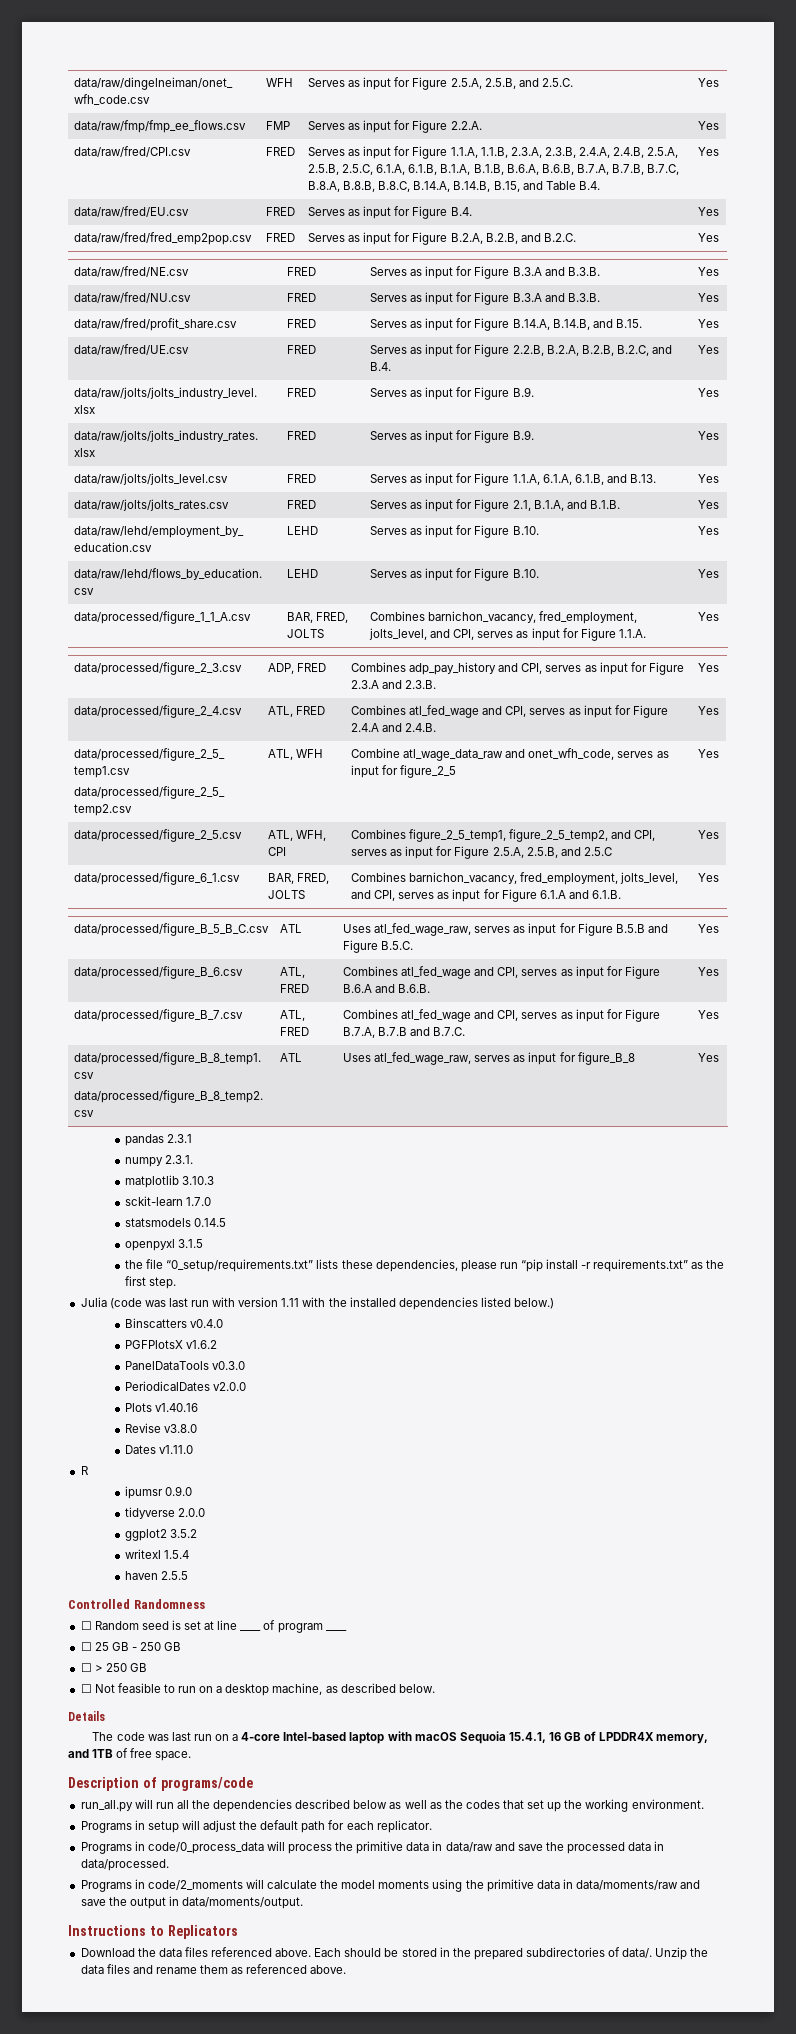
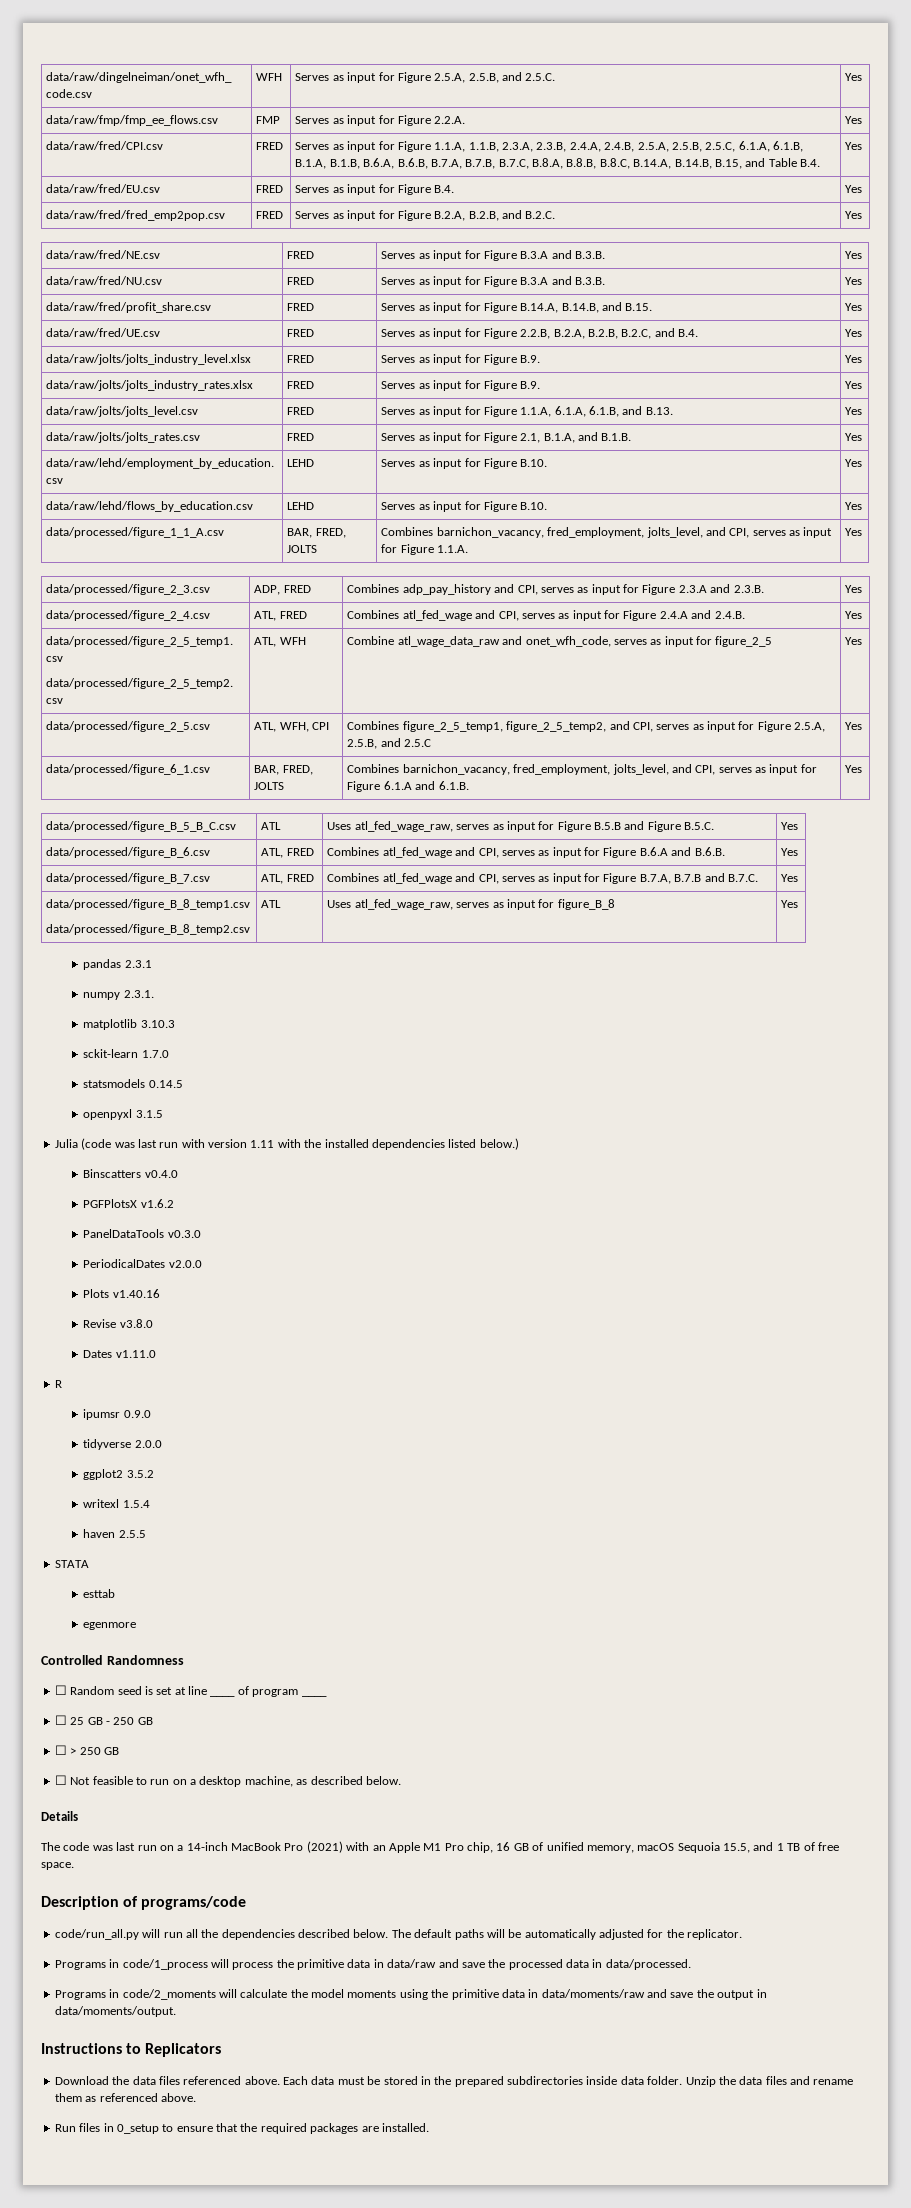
[125,1259,725,1272] [125,1276,177,1289] // the file “0_setup/requirements.txt” lists these dependencies, please run “pip install -r requirements.txt” as the first step. -> (163, 1114) none
(189, 1575) none -> [54,1560,89,1568] [83,1589,116,1598] [83,1622,137,1630] // STATA // esttab // egenmore
[241,1731,709,1744] [68,1749,114,1758] 4-core Intel-based laptop with macOS Sequoia 15.4.1, 16 GB of LPDDR4X memory, and 1TB -> [186,1841,801,1853] 14-inch MacBook Pro (2021) with an Apple M1 Pro chip, 16 GB of unified memory, macOS Sequoia 15.5, and 1 TB
[80,1800,133,1812] run_all.py -> [54,1929,139,1940] code/run_all.py
[353,1799,704,1812] [80,1820,374,1833] below as well as the codes that set up the working environment. // Programs in setup will adjust the default path for each -> [353,1929,684,1940] below. The default paths will be automatically adjusted for the
[147,1842,264,1854] code/0_process_data -> [122,1959,208,1970] code/1_process
[344,1948,382,1957] should -> [311,2076,365,2085] data must
[608,1947,653,1959] of data/. -> [586,2076,683,2085] inside data folder.
(347, 1969) none -> [54,2123,429,2134] // Run files in 0_setup to ensure that the required packages are installed.

